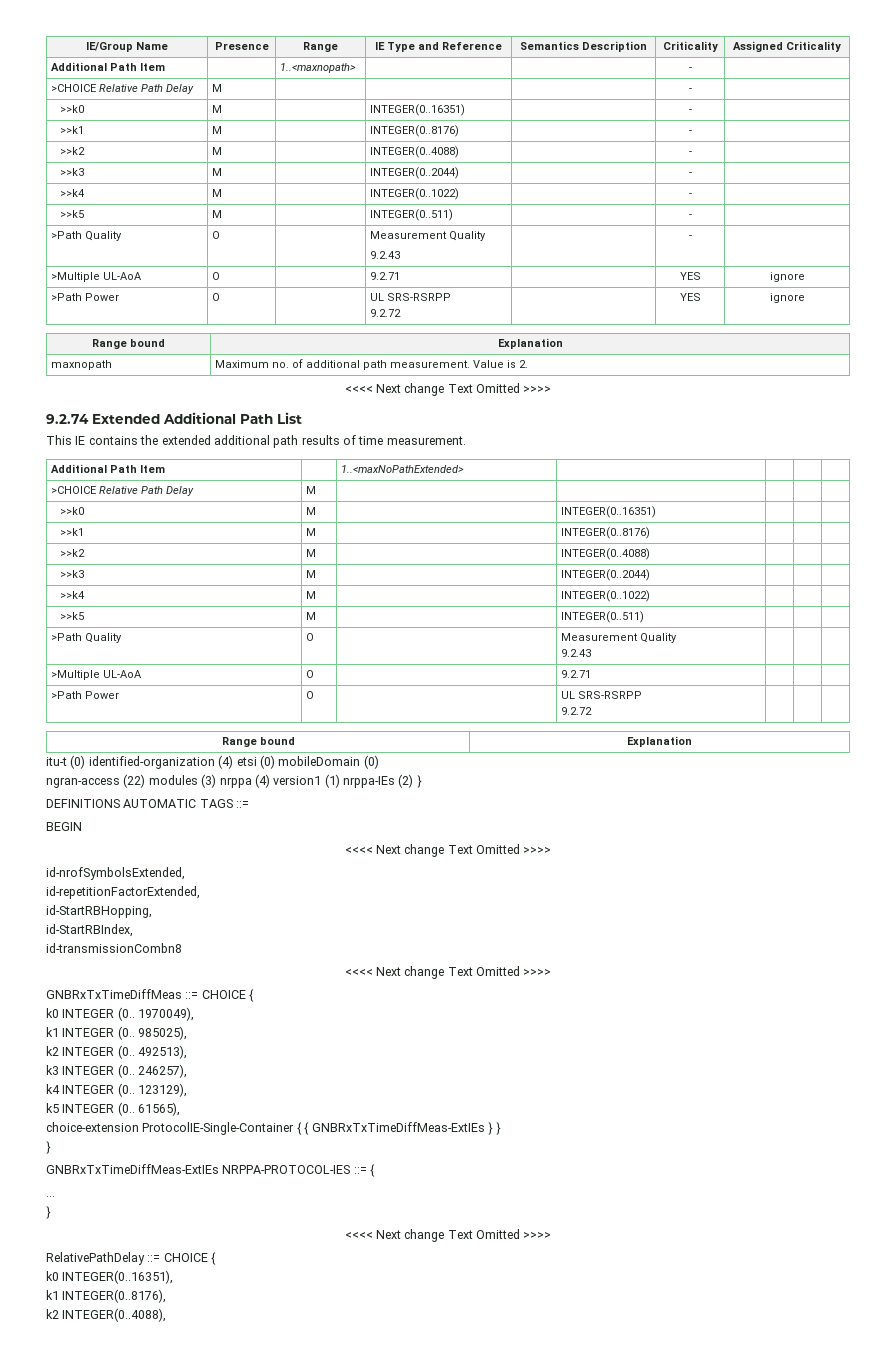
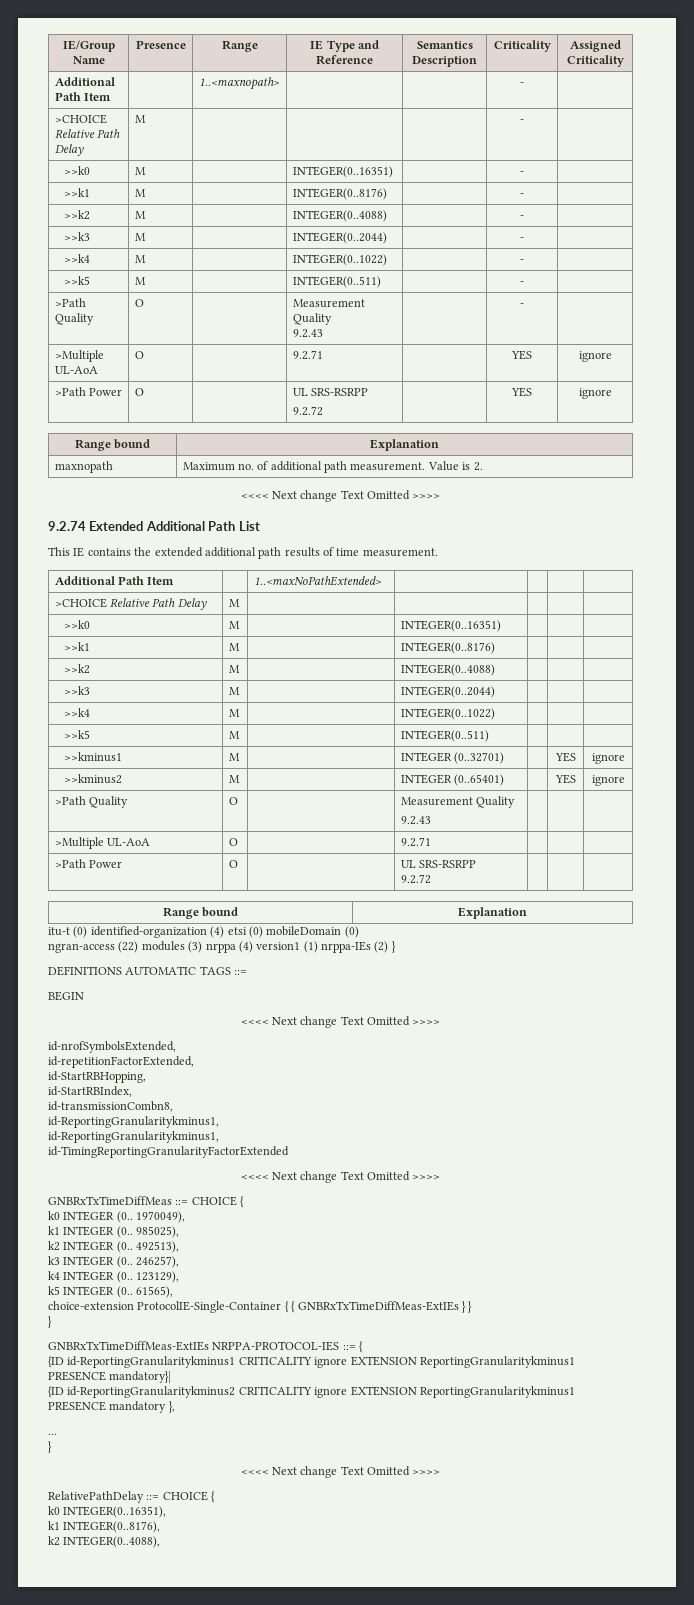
(645, 617) none -> [64,752,123,762] [228,753,240,761] [400,752,504,764] [554,752,576,762] [591,753,625,764] [64,774,123,784] [228,775,240,783] [400,774,504,786] [554,774,576,784] [591,775,625,786] // >>kminus1 | M | | INTEGER (0..32701) | | YES | ignore // >>kminus2 | M | | INTEGER (0..65401) | | YES | ignore
[46,943,182,953] id-transmissionCombn8 -> [48,1101,173,1112] [48,1116,219,1128] [48,1131,219,1143] [48,1146,289,1158] id-transmissionCombn8, // id-ReportingGranularitykminus1, // id-ReportingGranularitykminus1, // id-TimingReportingGranularityFactorExtended
(376, 1170) none -> [48,1356,575,1368] [48,1371,172,1383] [48,1386,575,1398] [48,1401,175,1413] // {ID id-ReportingGranularitykminus1 CRITICALITY ignore EXTENSION ReportingGranularitykminus1 PRESENCE mandatory}| // {ID id-ReportingGranularitykminus2 CRITICALITY ignore EXTENSION ReportingGranularitykminus1 PRESENCE mandatory },

